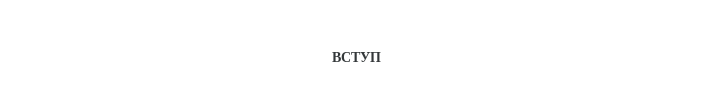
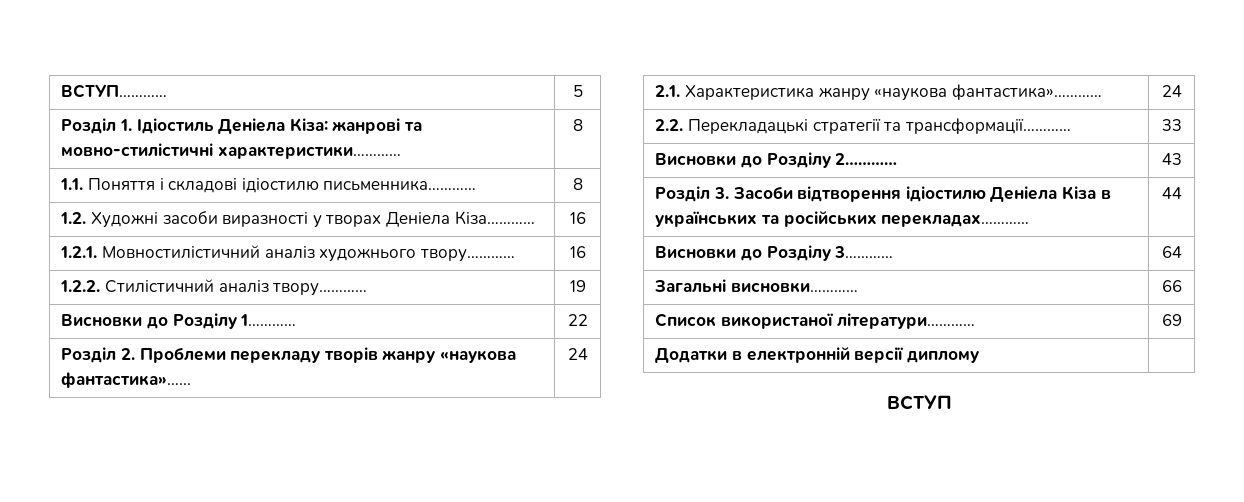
(331, 57) none -> [61,84,168,98] [572,85,583,97] [61,118,422,134] [61,143,401,159] [572,119,583,131] [60,178,477,193] [572,178,583,190] [60,211,535,228] [569,212,586,224] [60,245,515,262] [569,246,586,258] [60,279,368,296] [569,280,586,292] [61,313,297,329] [567,314,588,326] [61,347,516,363] [61,372,192,388] [567,348,588,360] [655,84,1102,101] [1161,85,1182,97] [655,118,1071,134] [1161,119,1182,131] [655,152,898,168] [1161,153,1182,165] [655,186,1111,202] [655,211,1030,227] [1161,187,1182,199] [655,245,894,261] [1161,246,1182,258] [654,279,858,293] [1161,280,1182,292] [655,313,975,329] [1161,314,1182,326] [655,347,980,363] ВСТУП………… | 5 // Розділ 1. Ідіостиль Деніела Кіза: жанрові та мовно-стилістичні характеристики………… | 8 // 1.1. Поняття і складові ідіостилю письменника………… | 8 // 1.2. Художні засоби виразності у творах Деніела Кіза………… | 16 // 1.2.1. Мовностилістичний аналіз художнього твору………… | 16 // 1.2.2. Стилістичний аналіз твору………… | 19 // Висновки до Розділу 1………… | 22 // Розділ 2. Проблеми перекладу творів жанру «наукова фантастика»…... | 24 // 2.1. Характеристика жанру «наукова фантастика»………… | 24 // 2.2. Перекладацькі стратегії та трансформації………… | 33 // Висновки до Розділу 2………… | 43 // Розділ 3. Засоби відтворення ідіостилю Деніела Кіза в українських та російських перекладах………… | 44 // Висновки до Розділу 3………… | 64 // Загальні висновки………… | 66 // Список використаної літератури………… | 69 // Додатки в електронній версії диплому | //

